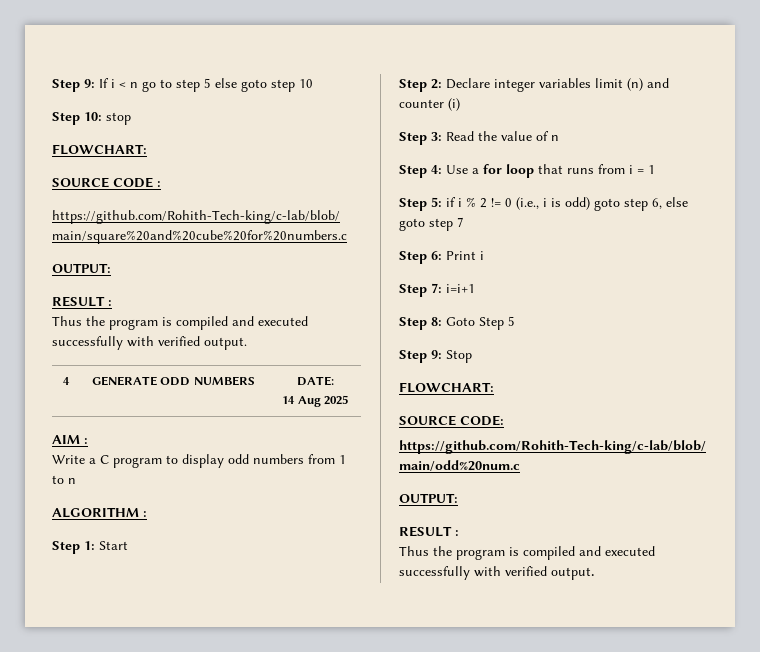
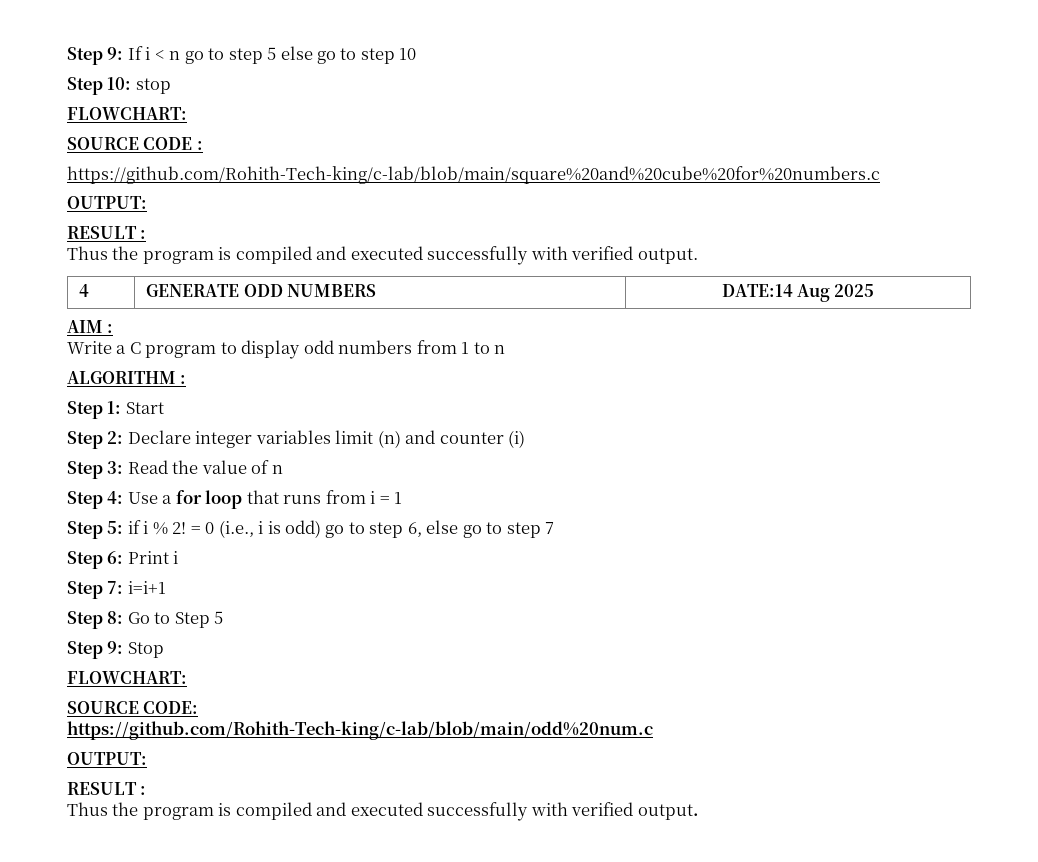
[241,79,267,92] goto -> [317,48,357,64] go to
[296,376,334,386] [282,396,296,404] DATE: // 14 -> [721,284,793,297] DATE:14
[480,198,501,208] 2 != -> [172,522,201,534] 2! =
[594,198,620,211] goto -> [325,522,365,538] go to
[399,218,425,231] goto -> [462,522,503,538] go to
[446,317,475,326] Goto -> [127,612,171,624] Go to

